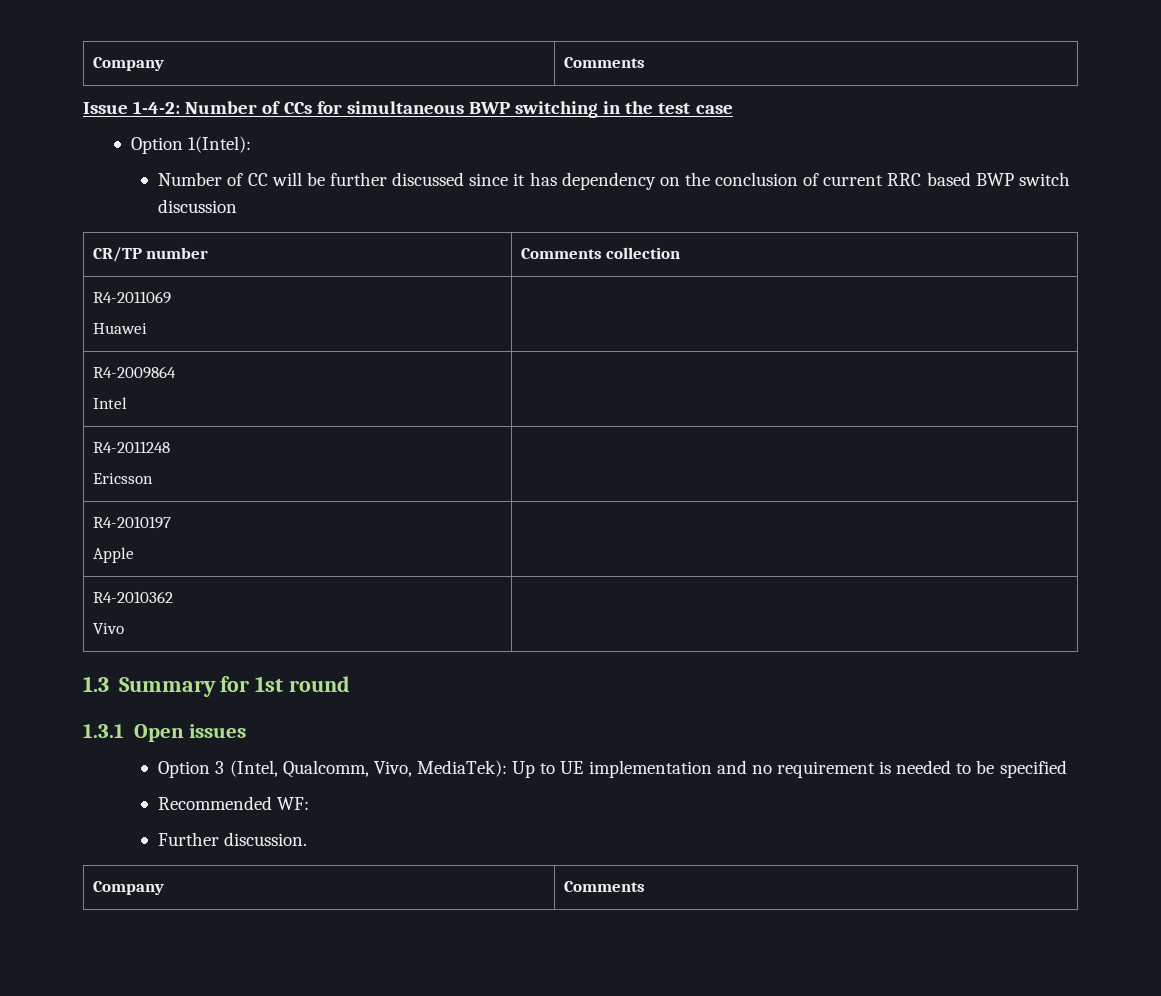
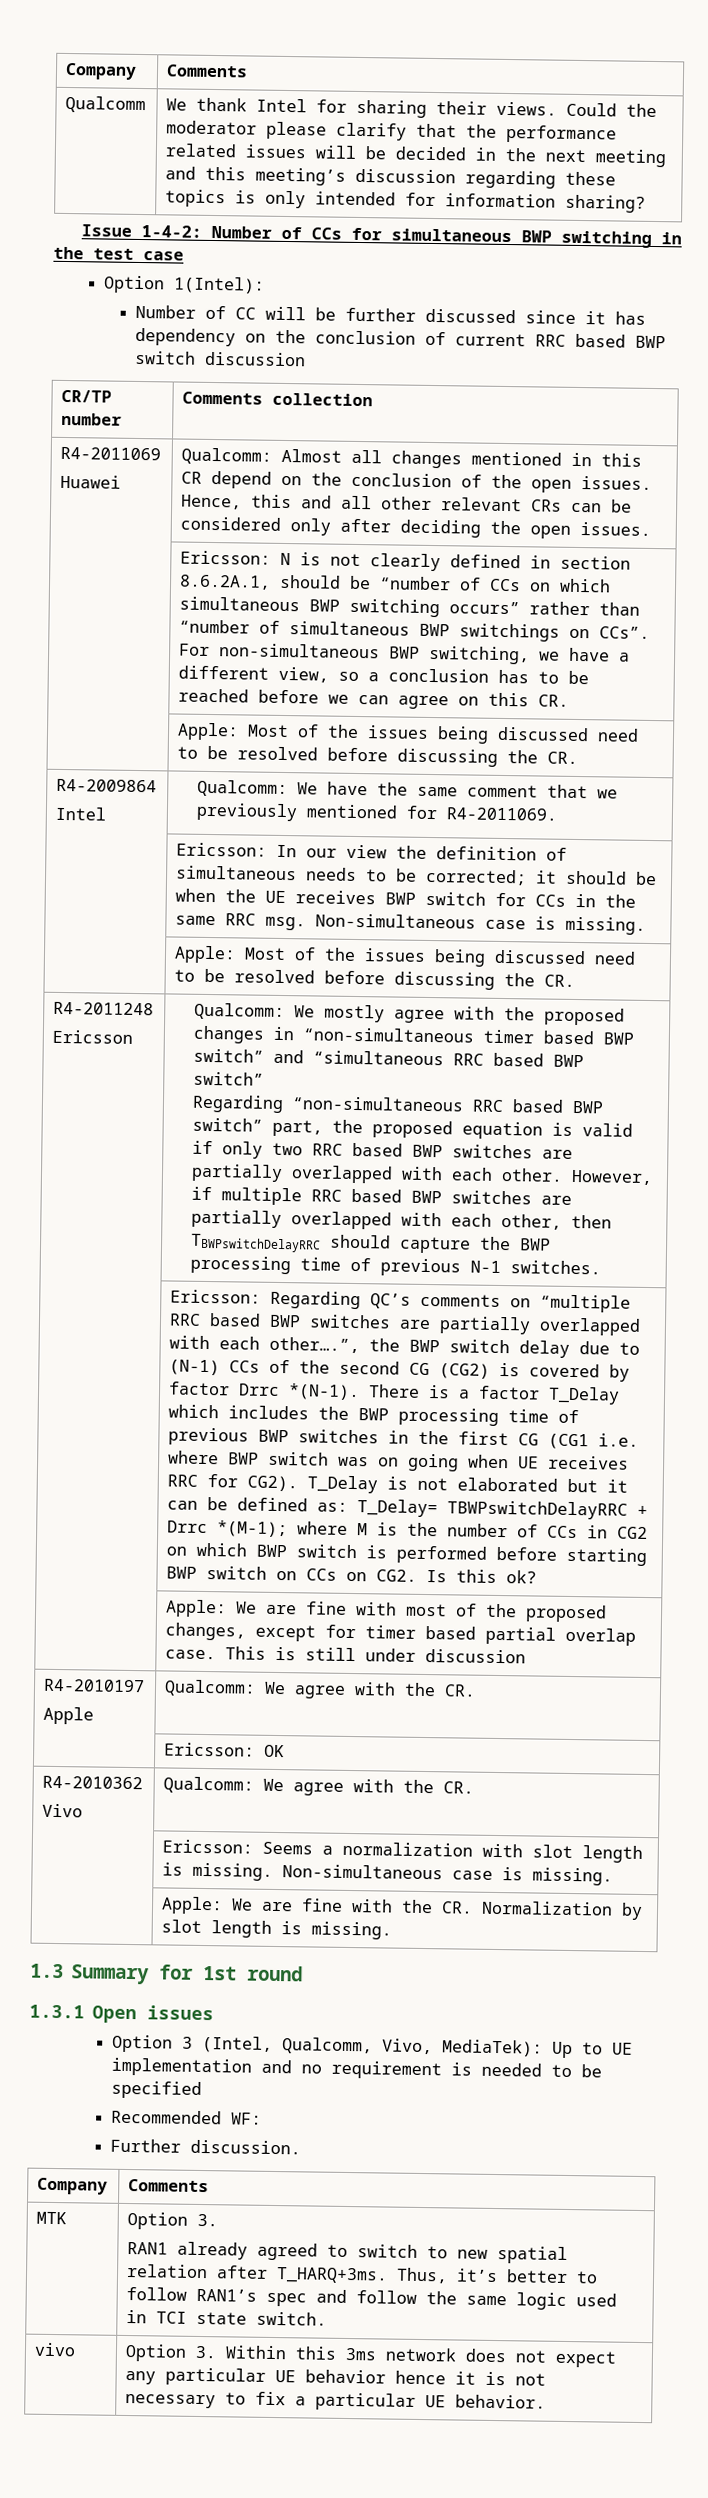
[92,57,164,71] [563,57,645,68] Company | Comments -> [65,62,138,80] [166,64,249,78] [65,95,147,114] [166,97,658,118] [166,120,618,144] [165,143,667,168] [165,166,617,189] [165,189,647,213] Company | Comments // Qualcomm | We thank Intel for sharing their views. Could the moderator please clarify that the performance related issues will be decided in the next meeting and this meeting’s discussion regarding these topics is only intended for information sharing?
[92,366,176,379] [92,397,127,409] [92,441,170,453] [92,473,153,484] [92,516,171,529] [92,547,134,563] [92,591,173,603] [92,623,124,634] // R4-2009864 // Intel | // R4-2011248 // Ericsson | // R4-2010197 // Apple | // R4-2010362 // Vivo | -> [181,447,643,469] [181,470,653,493] [181,494,633,513] [180,516,652,539] [180,550,632,572] [179,574,612,593] [179,596,641,618] [179,619,651,642] [179,643,631,665] [178,665,590,685] [178,688,570,710] [177,722,640,744] [177,745,579,767] [56,778,158,793] [55,806,107,821] [196,779,618,799] [195,802,558,822] [176,842,568,861] [176,865,658,886] [175,888,637,908] [175,913,647,935] [174,945,637,967] [174,968,576,990] [53,1001,155,1016] [52,1029,134,1044] [193,1002,625,1026] [192,1025,634,1045] [192,1048,584,1068] [192,1071,264,1086] [191,1094,604,1114] [191,1117,633,1140] [191,1140,573,1159] [190,1163,653,1186] [190,1186,572,1206] [190,1209,612,1230] [189,1233,551,1254] [189,1255,601,1277] [170,1289,632,1313] [169,1313,642,1336] [169,1335,641,1358] [169,1359,631,1382] [169,1381,621,1405] [168,1404,580,1426] [168,1427,640,1450] [168,1450,630,1472] [167,1474,629,1494] [167,1497,649,1520] [167,1520,649,1540] [166,1542,648,1567] [166,1566,538,1584] [165,1599,608,1623] [165,1622,637,1646] [165,1646,527,1664] [43,1678,146,1693] [43,1706,95,1725] [164,1679,477,1699] [164,1742,286,1758] [42,1775,144,1790] [42,1803,84,1818] [163,1776,475,1796] [162,1839,644,1864] [162,1862,614,1886] [161,1896,644,1920] [161,1919,393,1940] Qualcomm: Almost all changes mentioned in this CR depend on the conclusion of the open issues. Hence, this and all other relevant CRs can be considered only after deciding the open issues. // | Ericsson: N is not clearly defined in section 8.6.2A.1, should be “number of CCs on which simultaneous BWP switching occurs” rather than “number of simultaneous BWP switchings on CCs”. For non-simultaneous BWP switching, we have a different view, so a conclusion has to be reached before we can agree on this CR. // | Apple: Most of the issues being discussed need to be resolved before discussing the CR. // R4-2009864 // Intel | Qualcomm: We have the same comment that we previously mentioned for R4-2011069. // | Ericsson: In our view the definition of simultaneous needs to be corrected; it should be when the UE receives BWP switch for CCs in the same RRC msg. Non-simultaneous case is missing. // | Apple: Most of the issues being discussed need to be resolved before discussing the CR. // R4-2011248 // Ericsson | Qualcomm: We mostly agree with the proposed changes in “non-simultaneous timer based BWP switch” and “simultaneous RRC based BWP switch” // Regarding “non-simultaneous RRC based BWP switch” part, the proposed equation is valid if only two RRC based BWP switches are partially overlapped with each other. However, if multiple RRC based BWP switches are partially overlapped with each other, then TBWPswitchDelayRRC should capture the BWP processing time of previous N-1 switches. // | Ericsson: Regarding QC’s comments on “multiple RRC based BWP switches are partially overlapped with each other….”, the BWP switch delay due to (N-1) CCs of the second CG (CG2) is covered by factor Drrc *(N-1). There is a factor T_Delay which includes the BWP processing time of previous BWP switches in the first CG (CG1 i.e. where BWP switch was on going when UE receives RRC for CG2). T_Delay is not elaborated but it can be defined as: T_Delay= TBWPswitchDelayRRC + Drrc *(M-1); where M is the number of CCs in CG2 on which BWP switch is performed before starting BWP switch on CCs on CG2. Is this ok? // | Apple: We are fine with most of the proposed changes, except for timer based partial overlap case. This is still under discussion // R4-2010197 // Apple | Qualcomm: We agree with the CR. // | Ericsson: OK // R4-2010362 // Vivo | Qualcomm: We agree with the CR. // | Ericsson: Seems a normalization with slot length is missing. Non-simultaneous case is missing. // | Apple: We are fine with the CR. Normalization by slot length is missing.
(645, 886) none -> [36,2211,68,2225] [127,2212,219,2230] [127,2241,569,2265] [126,2264,599,2284] [126,2287,618,2311] [126,2310,328,2326] [34,2342,77,2357] [125,2343,618,2368] [125,2367,547,2386] [125,2391,547,2411] // MTK | Option 3. // RAN1 already agreed to switch to new spatial relation after T_HARQ+3ms. Thus, it’s better to follow RAN1’s spec and follow the same logic used in TCI state switch. // vivo | Option 3. Within this 3ms network does not expect any particular UE behavior hence it is not necessary to fix a particular UE behavior.

